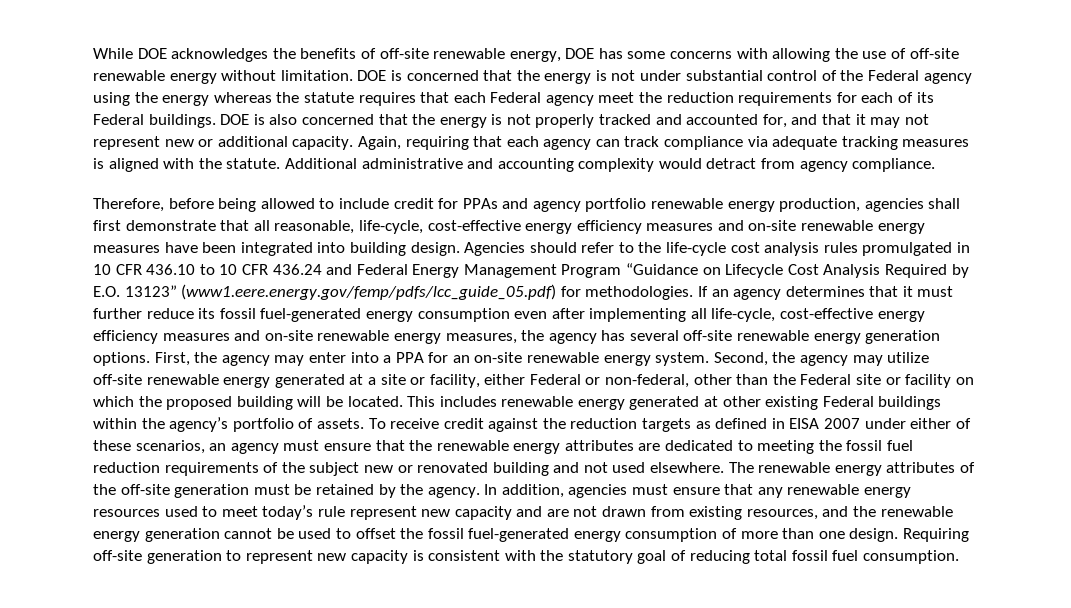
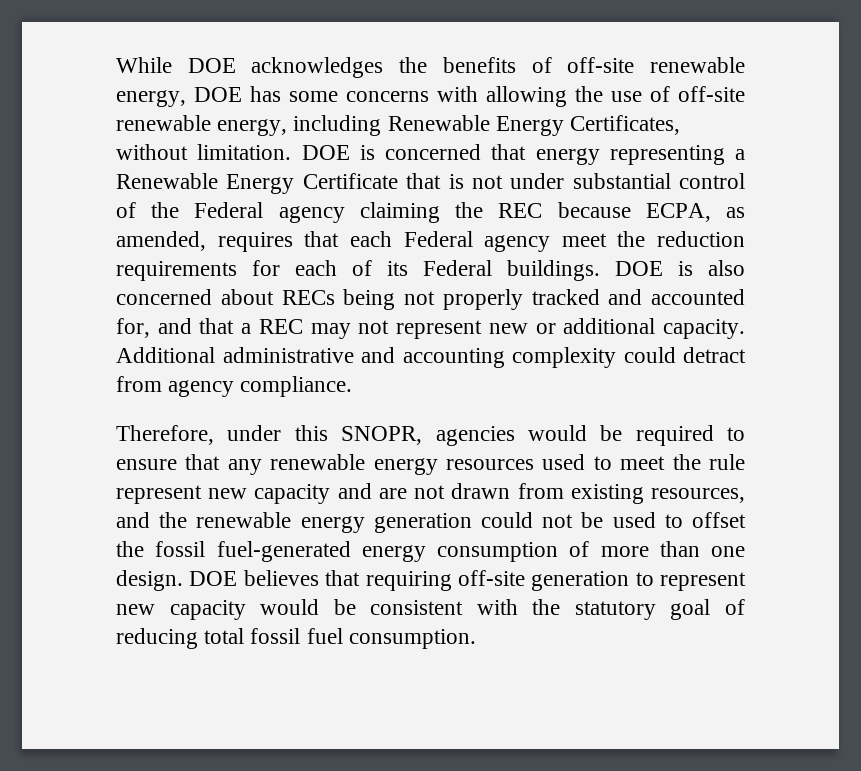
[169,73,217,84] energy -> [217,115,681,136] energy, including Renewable Energy Certificates,
[516,70,592,84] the energy -> [535,145,745,165] [116,173,442,194] energy representing a Renewable Energy Certificate that
[93,92,354,106] using the energy whereas the statute -> [359,202,745,223] [116,231,206,251] claiming the REC because ECPA, as amended,
[378,114,503,128] that the energy is -> [220,289,396,310] about RECs being
[855,114,866,125] it -> [241,319,303,334] a REC
[357,136,970,150] [93,158,281,172] Again, requiring that each agency can track compliance via adequate tracking measures is aligned with the statute. -> (745, 329) none
[658,158,702,169] would -> [623,347,676,363] could
[168,198,961,212] [93,220,925,234] [93,242,971,256] [93,263,969,278] [93,284,954,300] [93,308,925,322] [93,330,941,344] [93,352,930,366] [93,374,974,388] [93,396,942,410] [93,417,971,432] [93,440,914,454] [93,462,976,476] [93,484,669,498] before being allowed to include credit for PPAs and agency portfolio renewable energy production, agencies shall first demonstrate that all reasonable, life-cycle, cost-effective energy efficiency measures and on-site renewable energy measures have been integrated into building design. Agencies should refer to the life-cycle cost analysis rules promulgated in 10 CFR 436.10 to 10 CFR 436.24 and Federal Energy Management Program “Guidance on Lifecycle Cost Analysis Required by E.O. 13123” (www1.eere.energy.gov/femp/pdfs/lcc_guide_05.pdf) for methodologies. If an agency determines that it must further reduce its fossil fuel-generated energy consumption even after implementing all life-cycle, cost-effective energy efficiency measures and on-site renewable energy measures, the agency has several off-site renewable energy generation options. First, the agency may enter into a PPA for an on-site renewable energy system. Second, the agency may utilize off-site renewable energy generated at a site or facility, either Federal or non-federal, other than the Federal site or facility on which the proposed building will be located. This includes renewable energy generated at other existing Federal buildings within the agency’s portfolio of assets. To receive credit against the reduction targets as defined in EISA 2007 under either of these scenarios, an agency must ensure that the renewable energy attributes are dedicated to meeting the fossil fuel reduction requirements of the subject new or renovated building and not used elsewhere. The renewable energy attributes of the off-site generation must be retained by the agency. In addition, agencies must -> [227,425,745,446] under this SNOPR, agencies would be required to
[262,505,314,520] today’s -> [672,454,701,470] the
[224,528,273,539] cannot -> [481,512,574,528] could not
[903,528,970,542] Requiring -> [189,570,452,591] DOE believes that requiring
[412,550,424,561] is -> [260,599,356,615] would be

